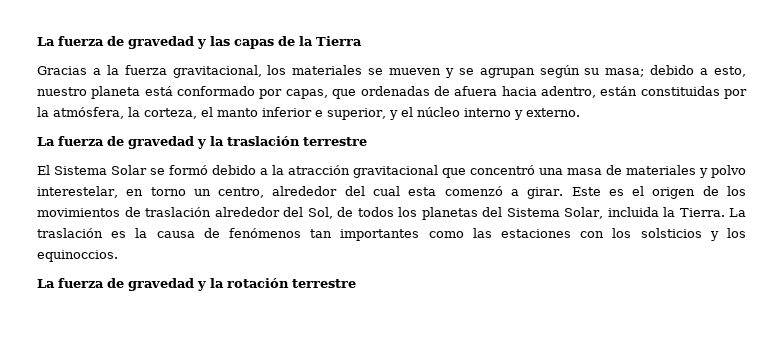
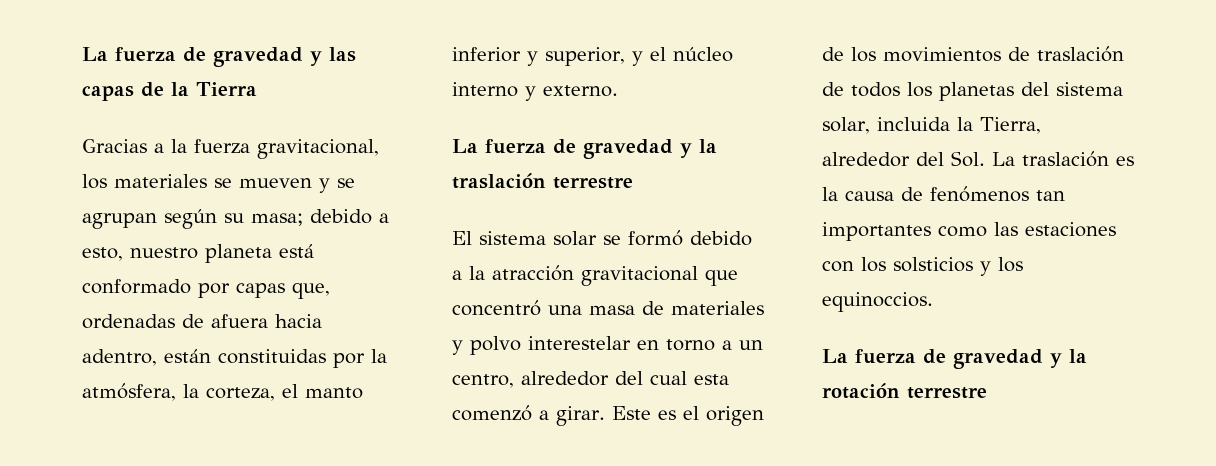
[285,89,357,99] capas, que -> [236,282,330,299] capas que,
[315,110,323,117] e -> [527,51,538,66] y
[54,165,147,175] Sistema Solar -> [479,231,597,246] sistema solar
[37,186,118,198] interestelar, -> [528,336,631,350] interestelar
(186, 191) none -> [722,340,732,350] a
[214,207,333,219] alrededor del Sol, -> (1124, 54) none
[506,207,725,219] Sistema Solar, incluida la Tierra. -> [1056,82,1123,96] [822,117,1041,134] [822,151,985,167] sistema solar, incluida la Tierra, alrededor del Sol.

